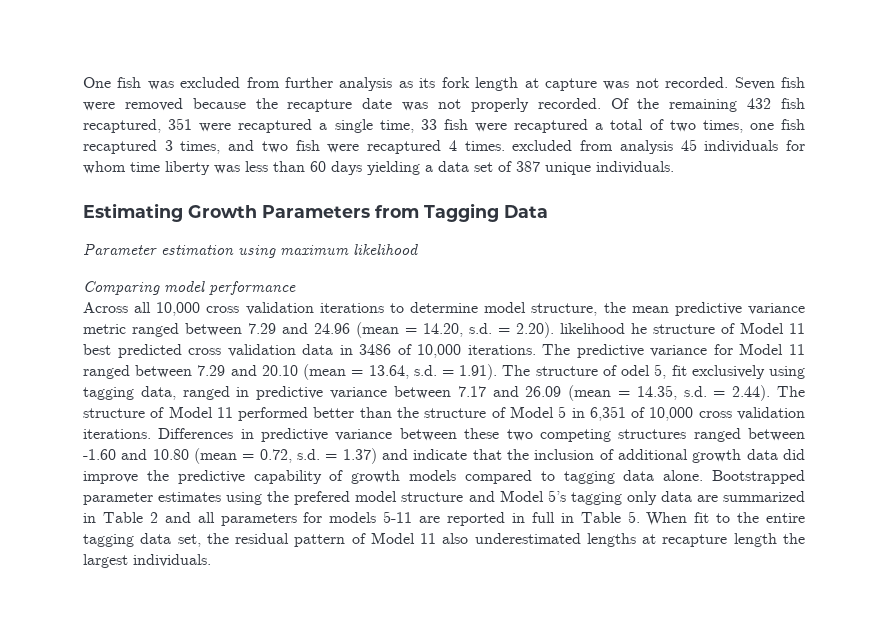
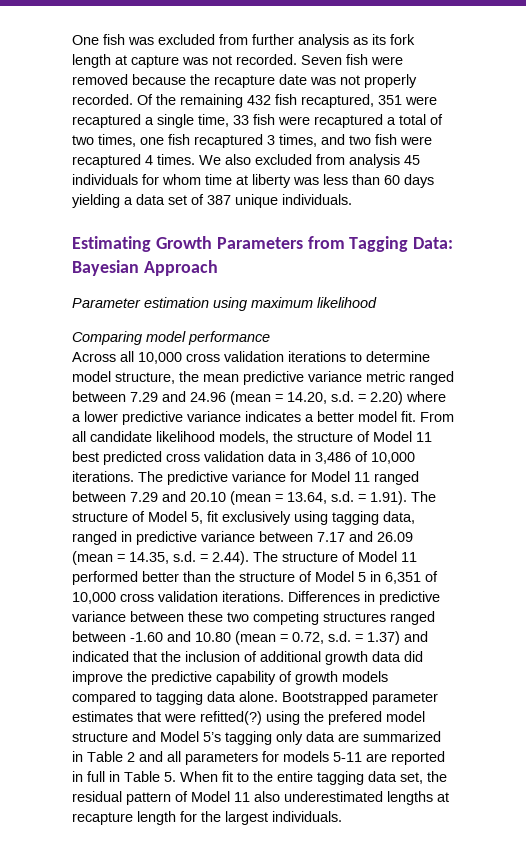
(505, 146) none -> [199,154,251,165] We also
(160, 167) none -> [236,175,248,185] at
[504,205,548,218] Data -> [413,237,454,249] [72,260,218,276] Data: Bayesian Approach
[516,322,647,338] 2.20). likelihood he -> [370,391,446,405] [72,411,454,425] [72,431,293,444] 2.20) where a lower predictive variance indicates a better model fit. From all candidate likelihood models, the
[359,344,392,355] 3486 -> [315,452,351,464] 3,486
[621,365,651,376] odel -> [148,511,187,522] Model
[413,449,468,460] indicate -> [72,651,129,662] indicated
(222, 497) none -> [137,711,262,725] that were refitted(?)
(777, 540) none -> [180,811,197,822] for

